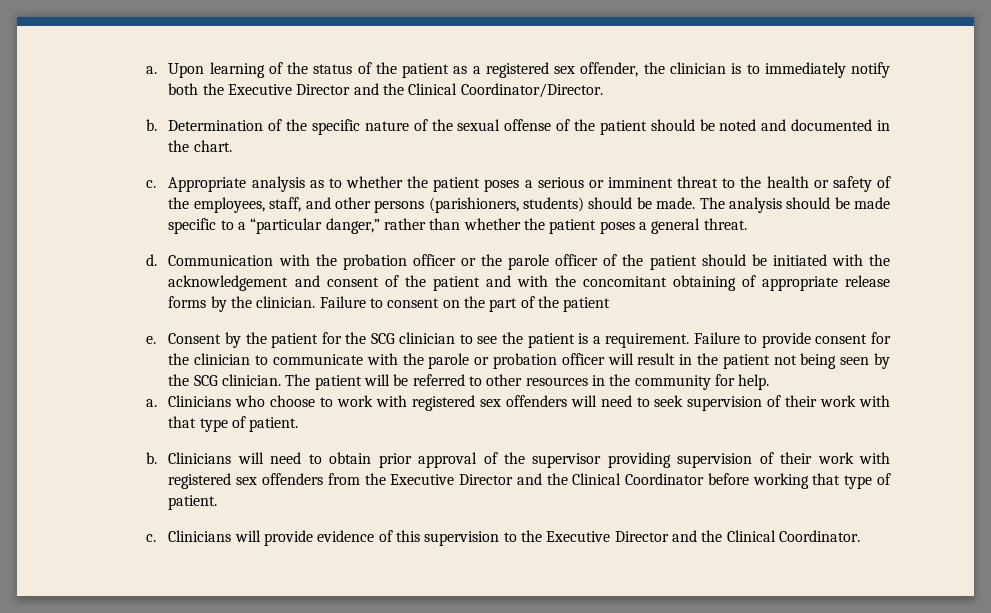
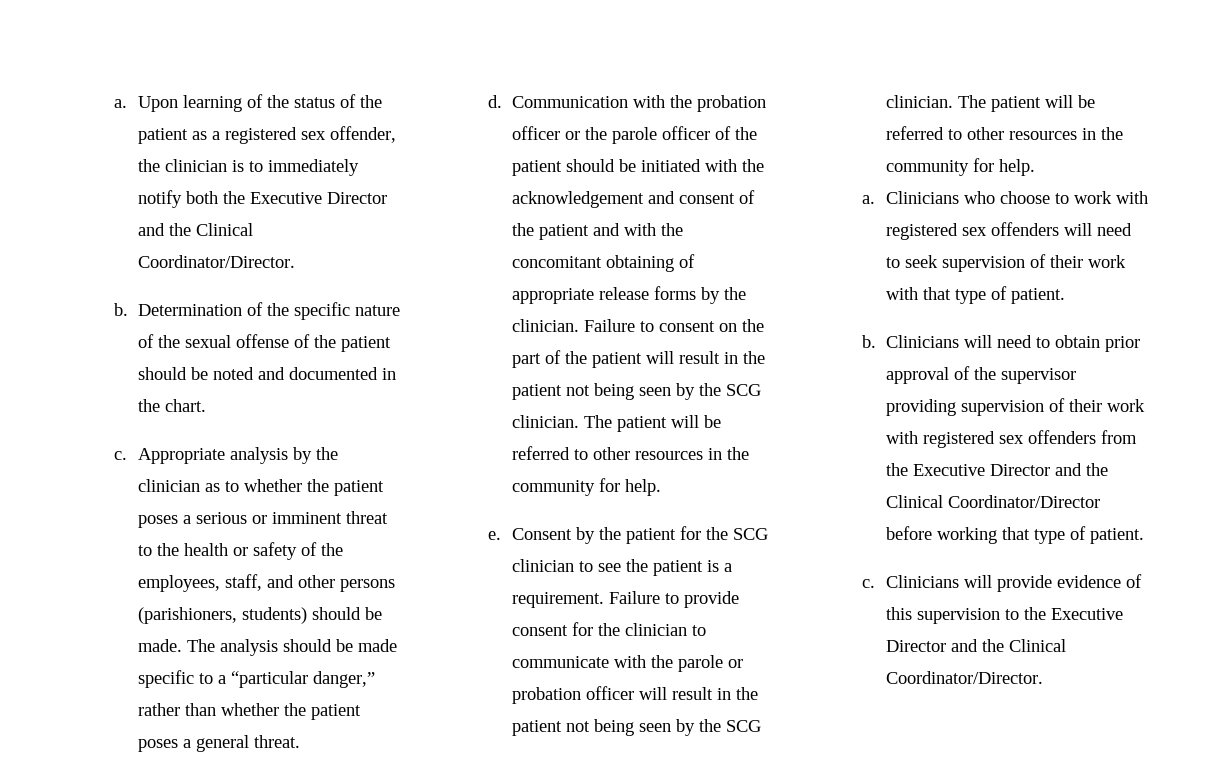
(305, 184) none -> [292,447,338,464] [137,479,200,492] by the clinician
(611, 304) none -> [645,351,765,364] [511,383,761,400] [511,415,721,432] [511,446,749,460] [511,478,661,496] will result in the patient not being seen by the SCG clinician. The patient will be referred to other resources in the community for help.
[625,473,705,485] Coordinator -> [947,495,1100,508] Coordinator/Director
[778,530,860,542] Coordinator. -> [885,671,1043,684] Coordinator/Director.

